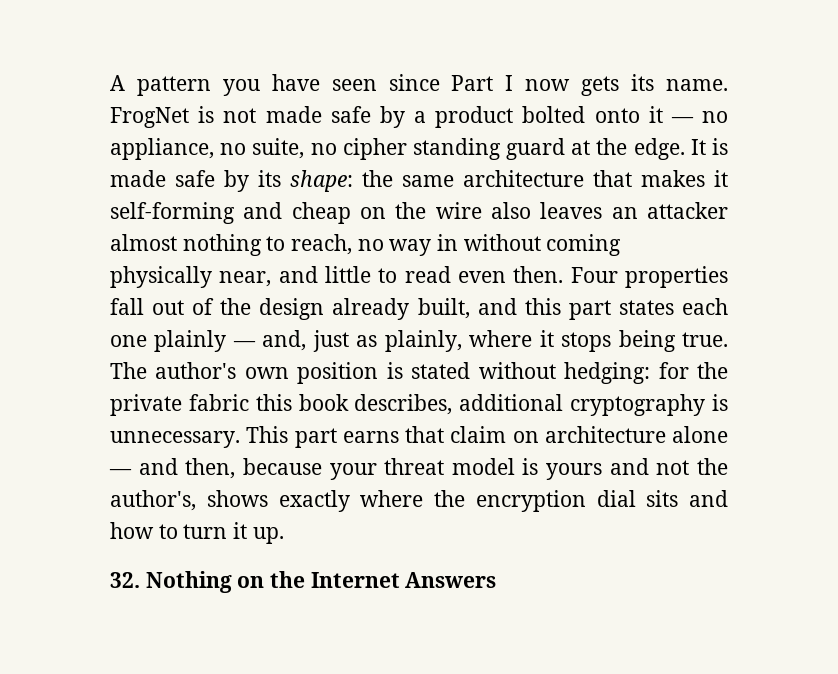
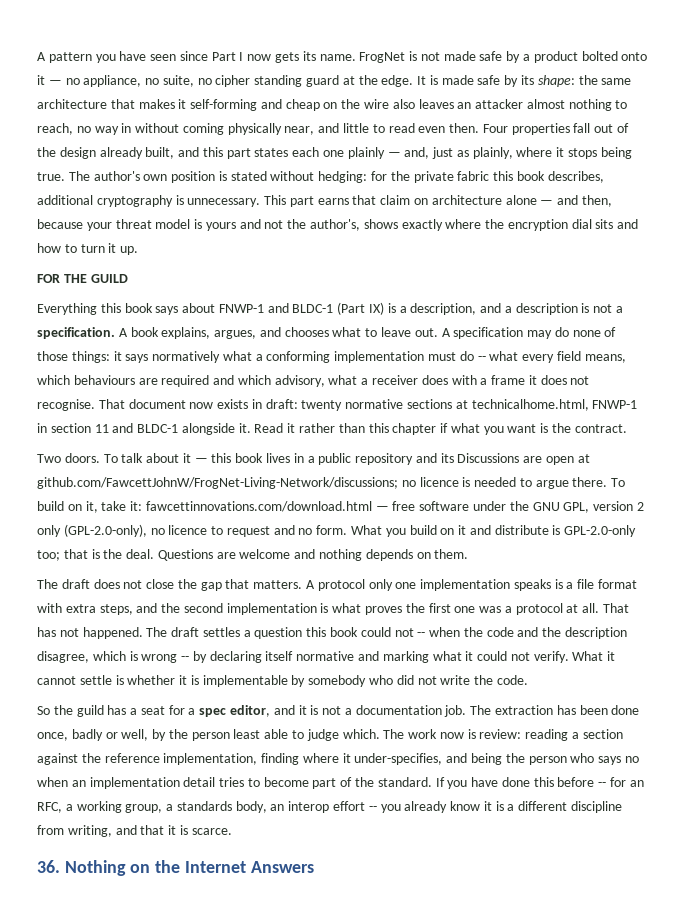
[110,572,140,588] 32. -> [37,274,128,283] [37,302,624,315] [37,327,617,339] [37,351,626,363] [37,375,590,387] [37,399,638,411] [37,423,627,435] [37,453,590,465] [37,477,626,489] [37,501,644,513] [37,524,637,537] [37,549,469,561] [37,579,638,591] [37,603,630,615] [37,627,628,639] [37,651,616,663] [37,675,528,687] [37,705,640,717] [37,729,623,741] [37,753,639,765] [37,777,644,789] [37,801,623,813] [37,825,232,837] [37,860,60,873] FOR THE GUILD // Everything this book says about FNWP-1 and BLDC-1 (Part IX) is a description, and a description is not a specification. A book explains, argues, and chooses what to leave out. A specification may do none of those things: it says normatively what a conforming implementation must do -- what every field means, which behaviours are required and which advisory, what a receiver does with a frame it does not recognise. That document now exists in draft: twenty normative sections at technicalhome.html, FNWP-1 in section 11 and BLDC-1 alongside it. Read it rather than this chapter if what you want is the contract. // Two doors. To talk about it — this book lives in a public repository and its Discussions are open at github.com/FawcettJohnW/FrogNet-Living-Network/discussions; no licence is needed to argue there. To build on it, take it: fawcettinnovations.com/download.html — free software under the GNU GPL, version 2 only (GPL-2.0-only), no licence to request and no form. What you build on it and distribute is GPL-2.0-only too; that is the deal. Questions are welcome and nothing depends on them. // The draft does not close the gap that matters. A protocol only one implementation speaks is a file format with extra steps, and the second implementation is what proves the first one was a protocol at all. That has not happened. The draft settles a question this book could not -- when the code and the description disagree, which is wrong -- by declaring itself normative and marking what it could not verify. What it cannot settle is whether it is implementable by somebody who did not write the code. // So the guild has a seat for a spec editor, and it is not a documentation job. The extraction has been done once, badly or well, by the person least able to judge which. The work now is review: reading a section against the reference implementation, finding where it under-specifies, and being the person who says no when an implementation detail tries to become part of the standard. If you have done this before -- for an RFC, a working group, a standards body, an interop effort -- you already know it is a different discipline from writing, and that it is scarce. // 36.

